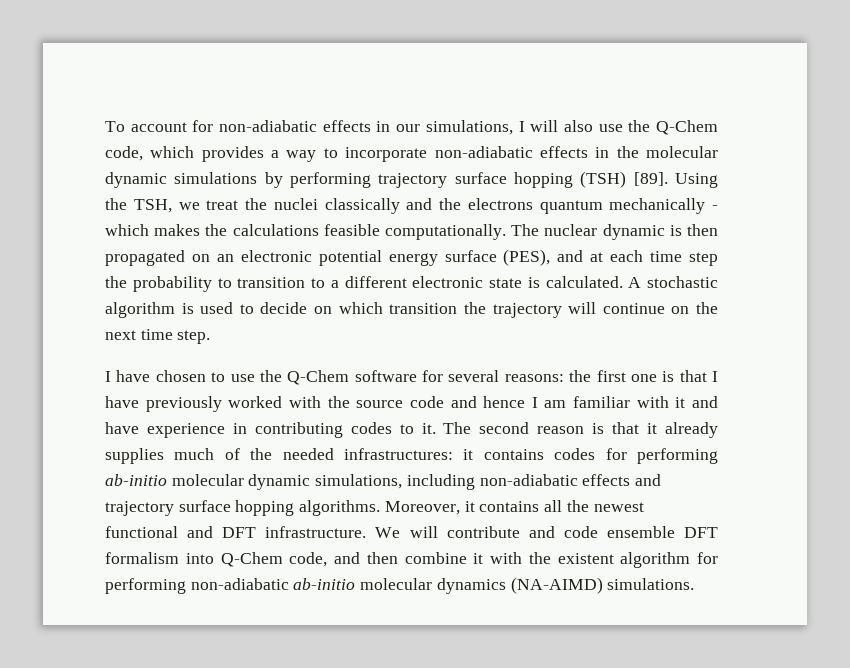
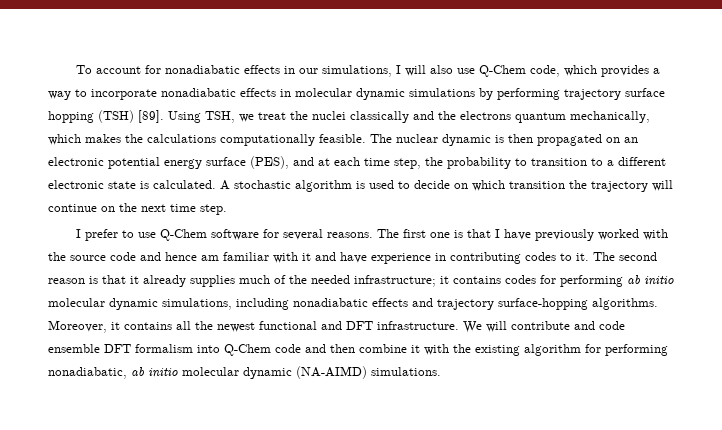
[219,120,318,132] non-adiabatic -> [165,65,241,74] nonadiabatic
[628,120,651,132] the -> (476, 71) none
[434,146,639,158] non-adiabatic effects in the -> [161,88,291,97] nonadiabatic effects in
[105,198,127,210] the -> (201, 117) none
[609,198,718,214] mechanically - -> [570,111,650,123] mechanically,
[323,224,506,240] feasible computationally. -> [220,134,366,146] computationally feasible.
[689,252,718,266] step -> [394,158,421,169] step,
[116,370,206,382] have chosen -> [85,229,119,241] prefer
[259,370,282,382] the -> (157, 235) none
[504,370,592,382] reasons: the -> [327,229,400,238] reasons. The
[531,397,538,408] I -> (197, 256) none
[344,448,453,460] infrastructures: -> [354,275,436,287] infrastructure;
[105,474,167,486] ab-initio -> [627,275,674,285] ab initio
[479,474,578,486] non-adiabatic -> [293,298,368,307] nonadiabatic
[178,500,295,516] surface hopping -> [498,298,588,310] surface-hopping
[289,552,328,567] code, -> [275,344,301,353] code
[557,553,614,564] existent -> [475,345,520,356] existing
[190,578,506,594] non-adiabatic ab-initio molecular dynamics -> [48,367,292,379] nonadiabatic, ab initio molecular dynamic

